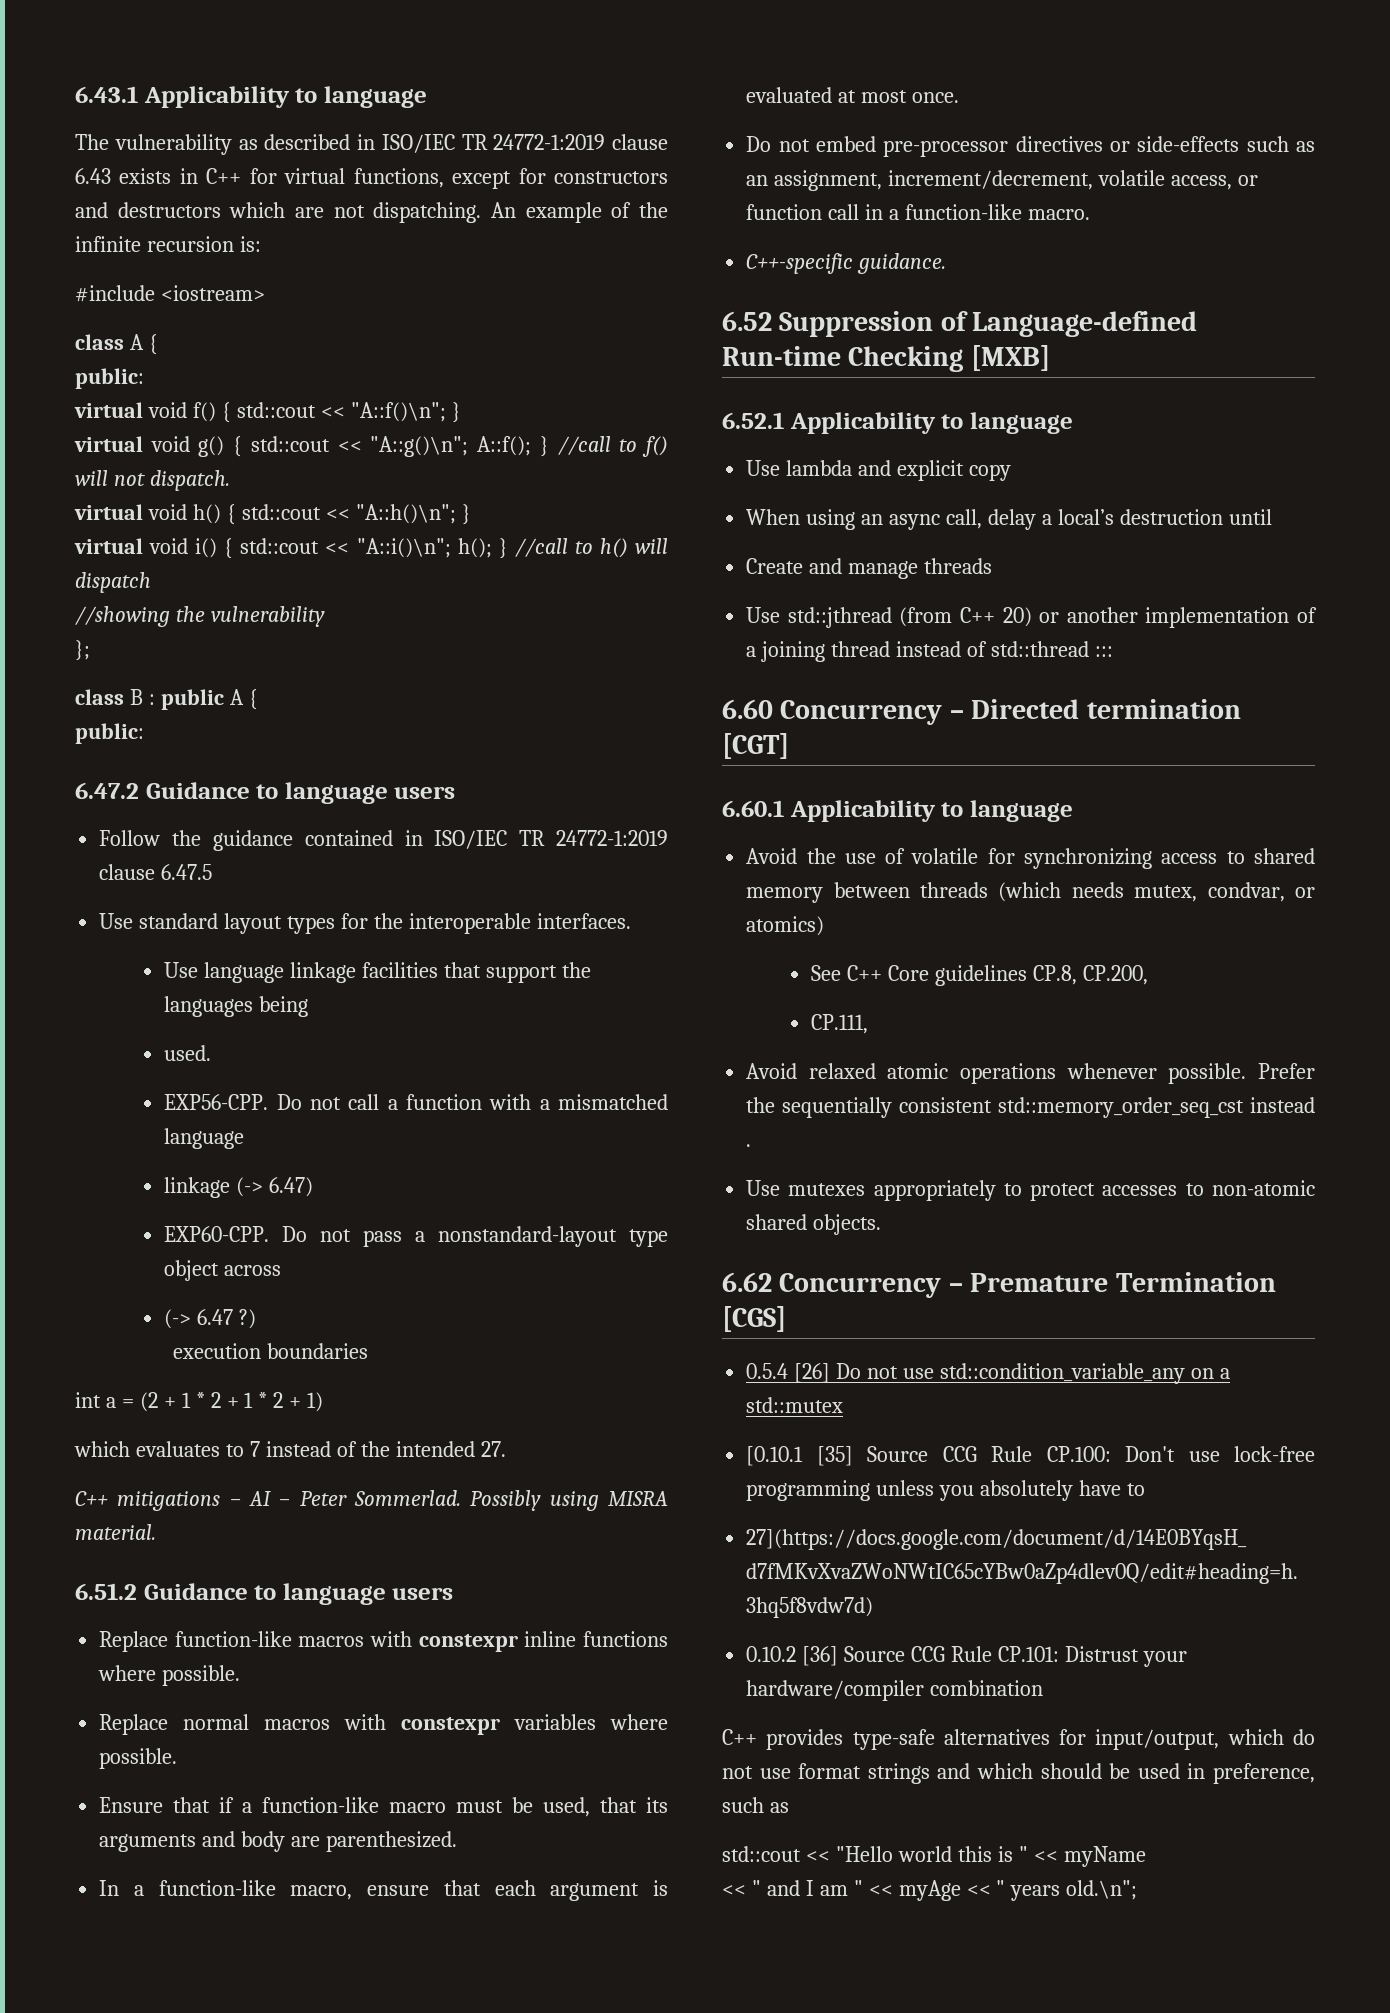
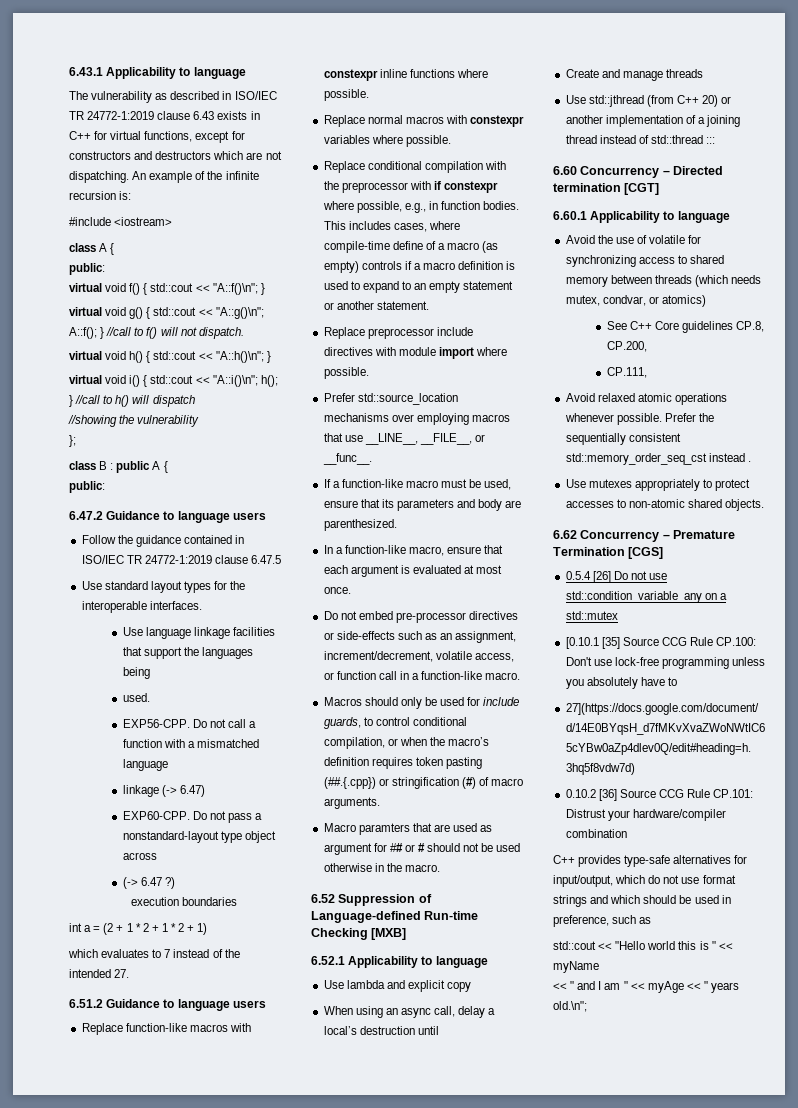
[75,1490,668,1511] [75,1524,156,1540] // C++ mitigations – AI – Peter Sommerlad. Possibly using MISRA material. -> (130, 973) none
[99,1797,235,1813] Ensure that if -> [323,161,506,173] [323,181,499,193] [322,201,520,213] [323,221,460,232] [323,241,499,253] [323,261,516,273] [323,281,514,293] [323,301,429,310] [323,327,473,339] [323,347,508,359] [323,367,369,379] [323,393,458,405] [323,413,510,425] [323,433,486,445] [322,453,372,465] [323,479,331,488] Replace conditional compilation with the preprocessor with if constexpr where possible, e.g., in function bodies. This includes cases, where compile-time define of a macro (as empty) controls if a macro definition is used to expand to an empty statement or another statement. // Replace preprocessor include directives with module import where possible. // Prefer std::source_location mechanisms over employing macros that use __LINE__, __FILE__, or __func__. // If
(591, 1807) none -> [323,500,358,508] ensure
[99,1834,197,1852] arguments -> [396,499,454,511] parameters
[746,253,947,274] C++-specific guidance. -> [323,697,520,709] [323,717,467,729] [323,737,490,749] [323,757,482,769] [323,777,524,789] [323,797,380,809] [323,823,493,835] [323,843,521,855] [323,863,440,872] Macros should only be used for include guards, to control conditional compilation, or when the macro’s definition requires token pasting (##.{.cpp}) or stringification (#) of macro arguments. // Macro paramters that are used as argument for ## or # should not be used otherwise in the macro.

